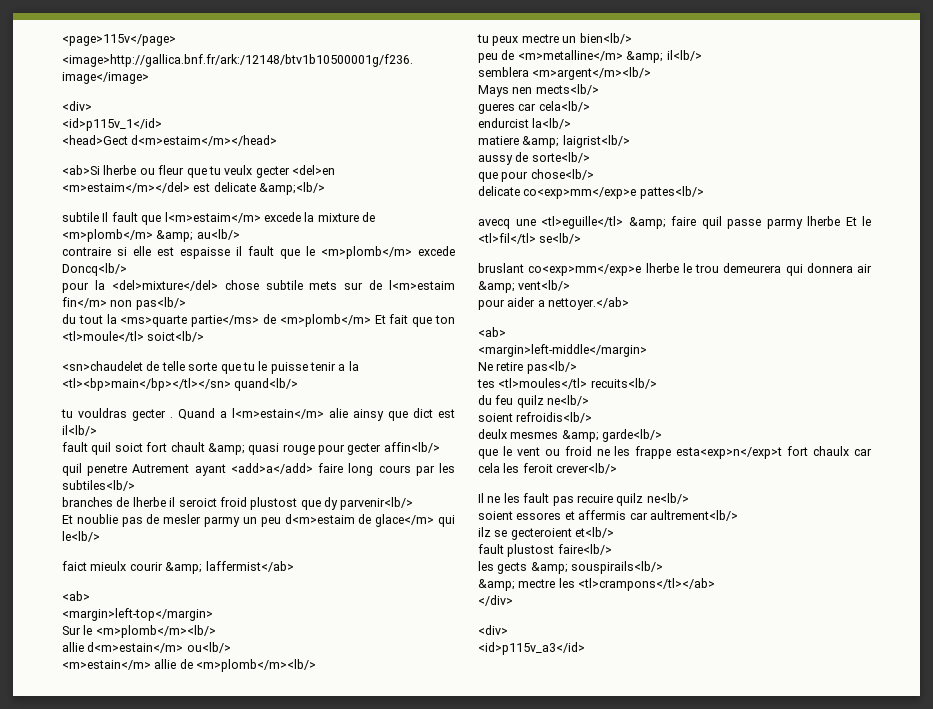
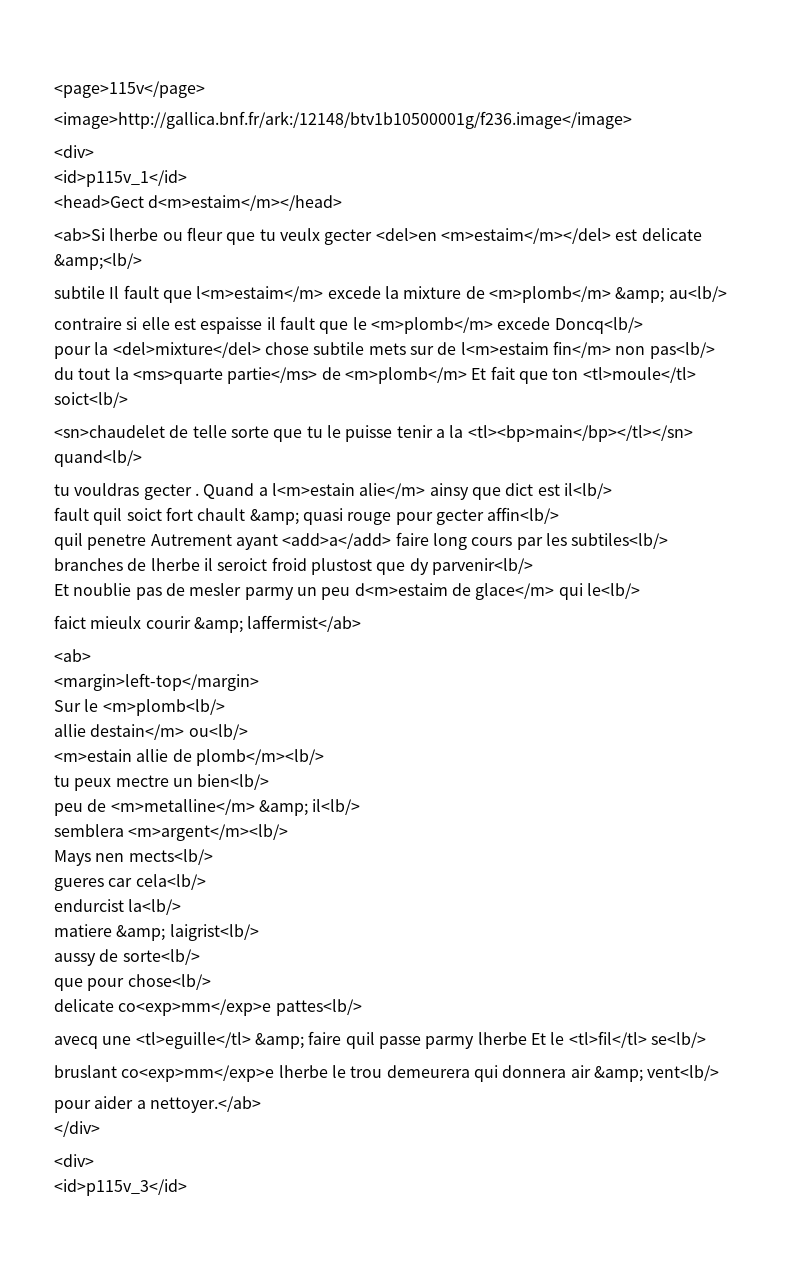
[232,408,348,419] l<m>estain</m> alie -> [271,483,426,499] l<m>estain alie</m>
[95,625,216,638] [62,642,184,653] <m>plomb</m><lb/> // allie d<m>estain</m> -> [102,699,225,716] [54,724,185,740] <m>plomb<lb/> // allie destain</m>
[62,660,151,670] <m>estain</m> -> [54,749,132,762] <m>estain
[196,659,317,672] <m>plomb</m><lb/> -> [195,749,324,766] plomb</m><lb/>
[478,327,506,337] [478,344,647,357] [478,361,577,374] [477,378,657,389] [478,395,590,408] [478,412,593,423] [478,429,663,442] [478,446,872,459] [478,463,618,474] [478,493,689,506] [478,510,738,521] [478,527,615,540] [478,544,612,557] [478,561,664,574] [478,578,716,591] // <ab> // <margin>left-middle</margin> // Ne retire pas<lb/> // tes <tl>moules</tl> recuits<lb/> // du feu quilz ne<lb/> // soient refroidis<lb/> // deulx mesmes &amp; garde<lb/> // que le vent ou froid ne les frappe esta<exp>n</exp>t fort chaulx car cela les feroit crever<lb/> // Il ne les fault pas recuire quilz ne<lb/> // soient essores et affermis car aultrement<lb/> // ilz se gecteroient et<lb/> // fault plustost faire<lb/> // les gects &amp; souspirails<lb/> // &amp; mectre les <tl>crampons</tl></ab> -> (261, 1104) none
[478,642,585,655] <id>p115v_a3</id> -> [54,1179,187,1196] <id>p115v_3</id>

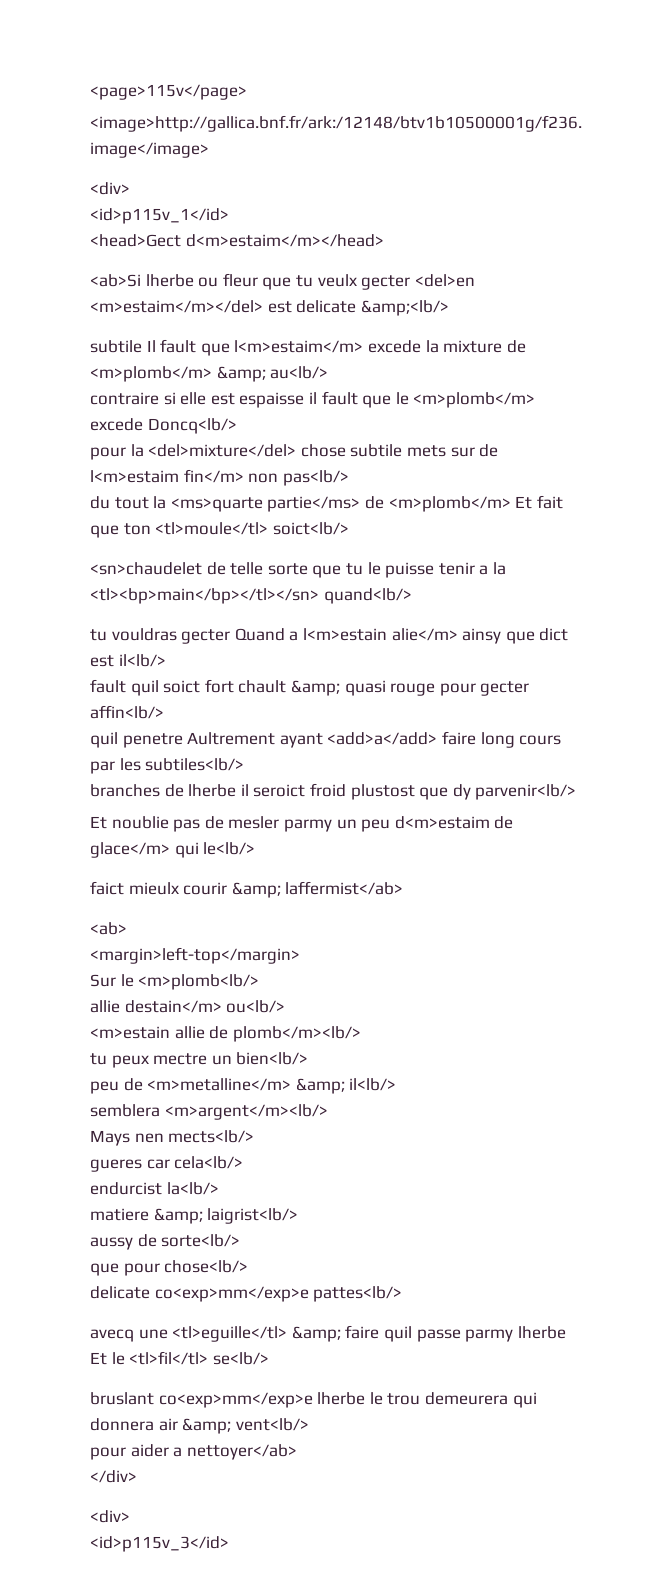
[194,493,199,496] . -> (231, 636) none
[150,534,232,546] Autrement -> [187,732,276,745] Aultrement
[149,1096,261,1113] nettoyer.</ab> -> [186,1444,297,1460] nettoyer</ab>

